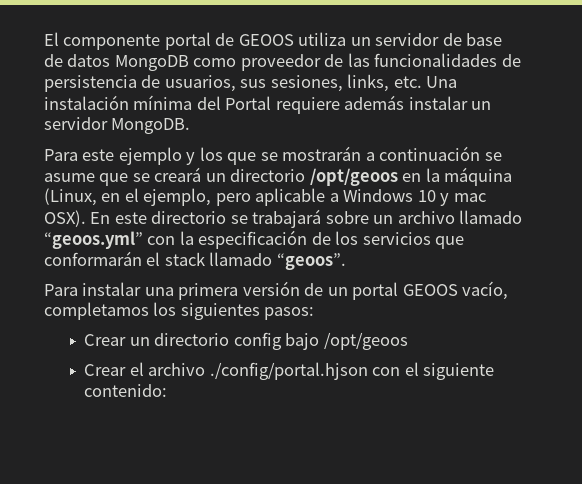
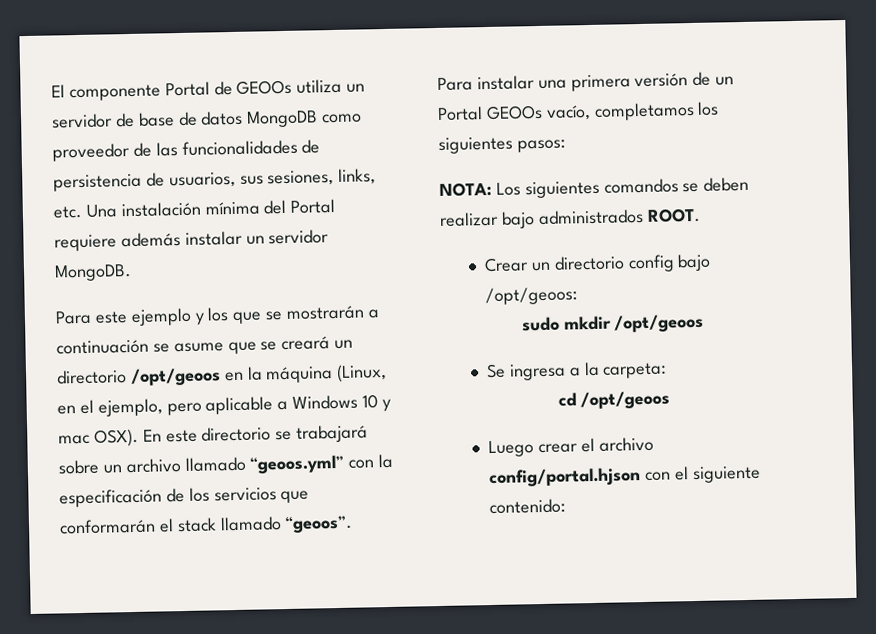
[164,32,294,50] portal de GEOOS -> [164,79,293,97] Portal de GEOOs
[352,282,458,300] portal GEOOS -> [437,104,543,121] Portal GEOOs
(315, 313) none -> [439,176,750,199] [439,207,701,229] // NOTA: Los siguientes comandos se deben realizar bajo administrados ROOT.
[323,332,408,350] [84,364,127,376] /opt/geoos // Crear -> [484,286,578,306] [521,313,705,333] [485,361,668,381] [557,390,671,410] [487,440,578,458] /opt/geoos: // sudo mkdir /opt/geoos // Se ingresa a la carpeta: // cd /opt/geoos // Luego crear
[209,362,368,380] ./config/portal.hjson -> [488,467,641,488] config/portal.hjson

